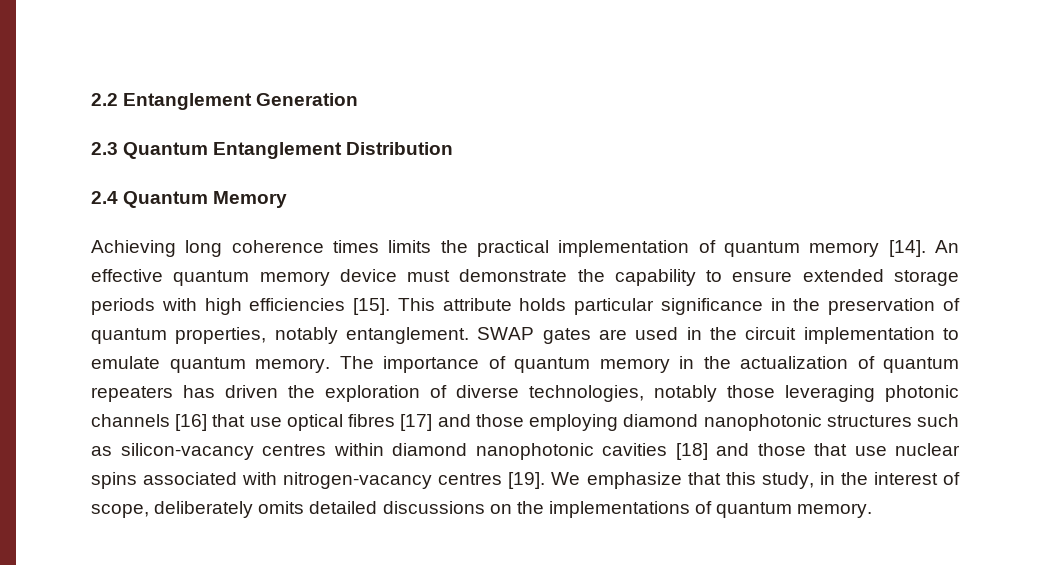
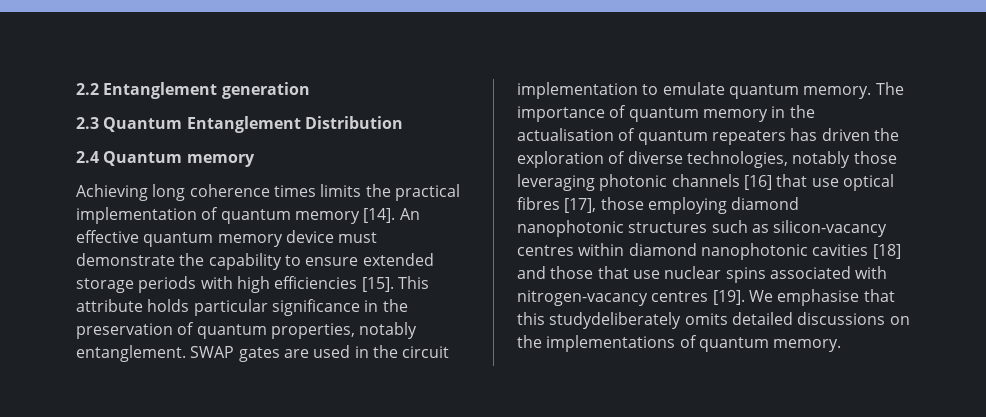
[256,93,359,106] Generation -> [221,82,310,99] generation
[213,191,288,208] Memory -> [186,154,255,167] memory
[740,356,848,369] actualization -> [517,128,614,141] actualisation
[400,414,471,431] [17] and -> [564,198,597,213] [17],
[586,472,682,489] emphasize -> [777,289,860,306] emphasise
[761,472,960,489] [91,501,254,518] study, in the interest of scope, deliberately -> [549,312,682,329] studydeliberately

